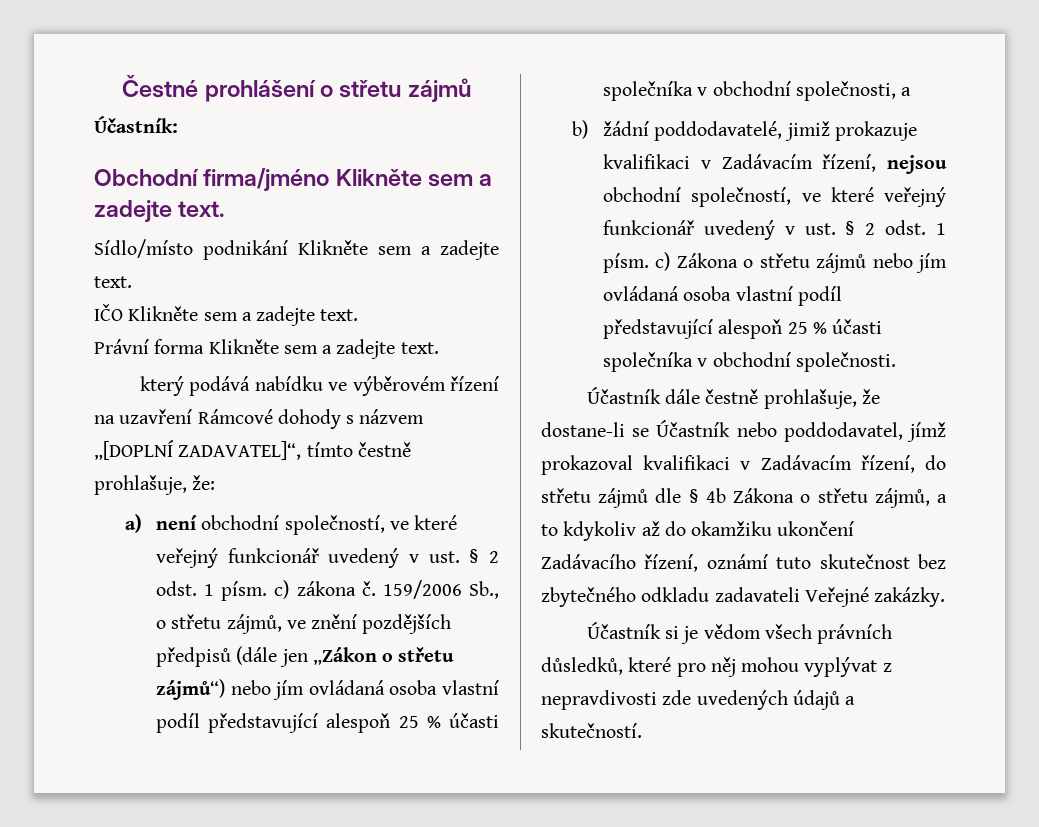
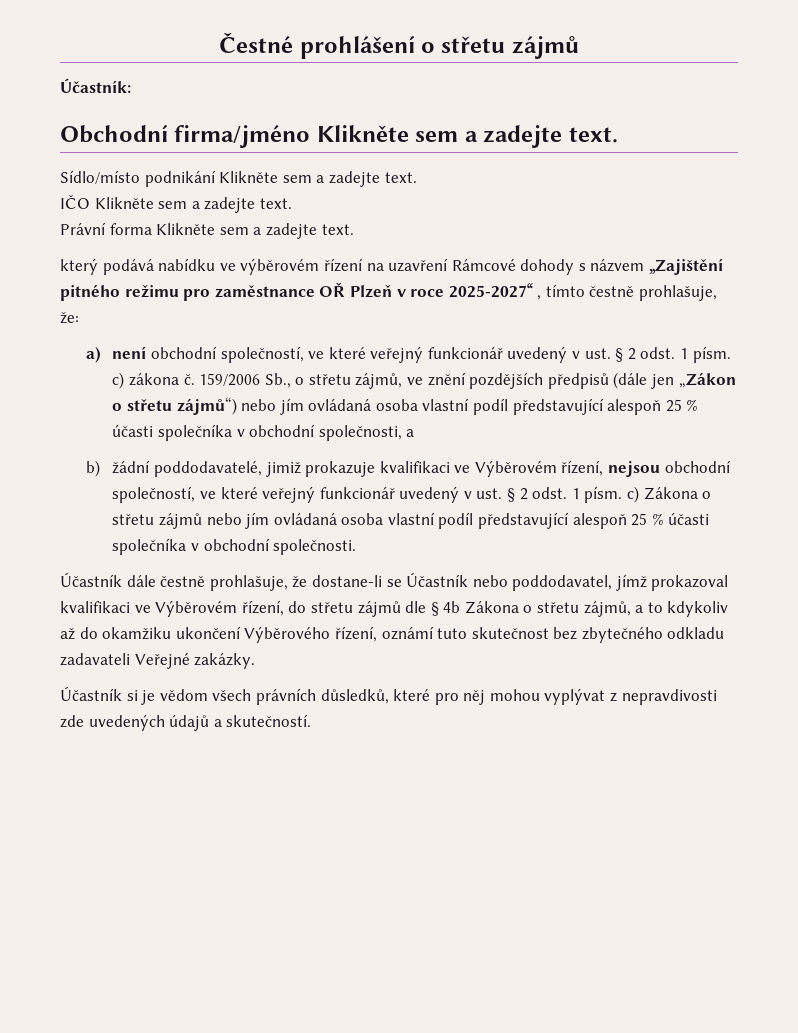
[94,439,302,460] „[DOPLNÍ ZADAVATEL]“, -> [649,258,724,275] [60,282,542,301] „Zajištění pitného režimu pro zaměstnance OŘ Plzeň v roce 2025-2027“ ,
[700,154,813,169] v Zadávacím -> [454,460,557,477] ve Výběrovém
[740,455,852,470] v Zadávacím -> [134,600,238,617] ve Výběrovém
[541,554,636,569] Zadávacího -> [244,626,331,643] Výběrového

